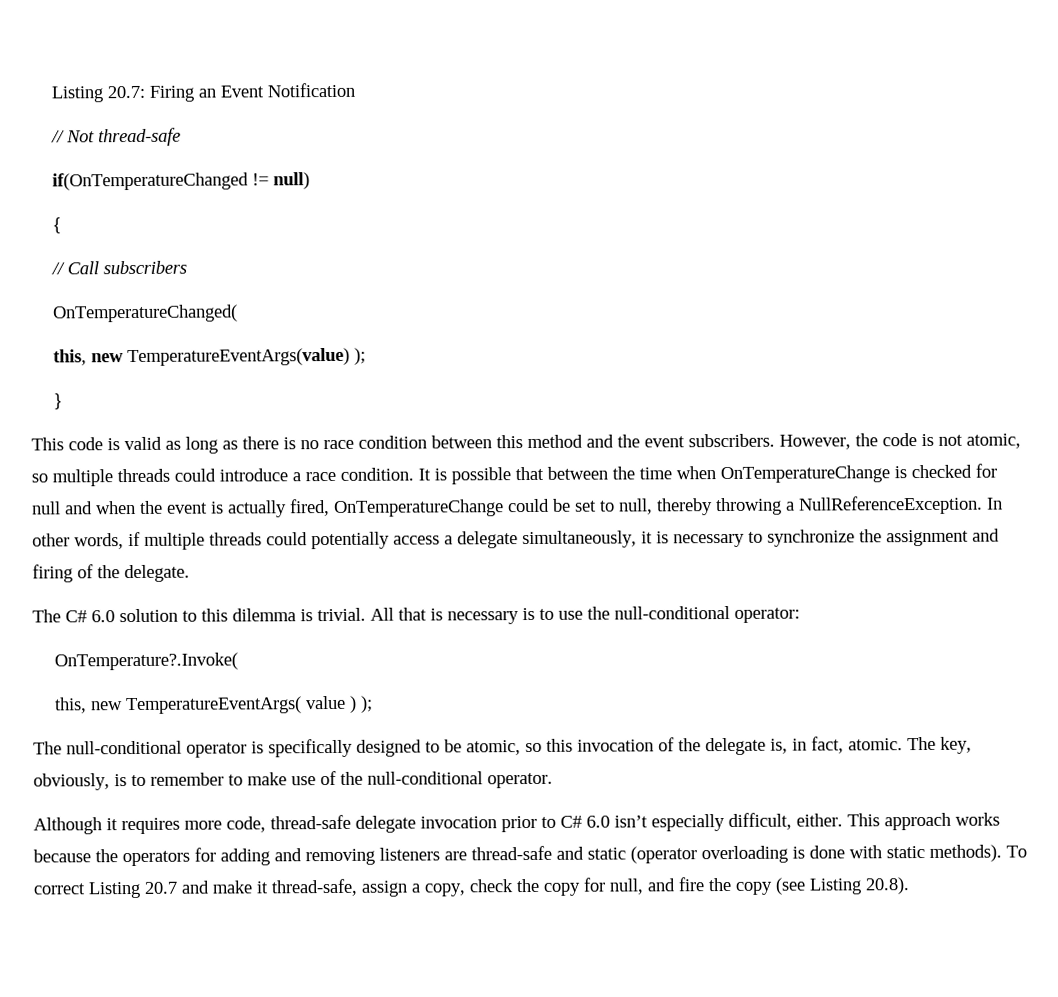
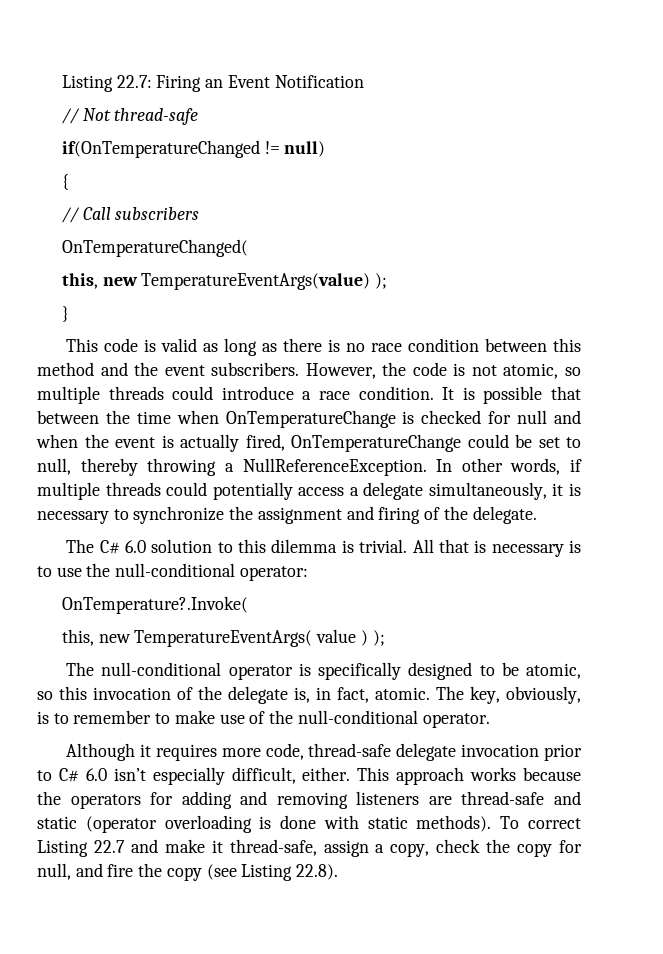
[51,85,146,103] Listing 20.7: -> [61,75,152,92] Listing 22.7:
[144,881,177,894] 20.7 -> [93,840,125,853] 22.7
[865,877,910,895] 20.8). -> [296,864,339,880] 22.8).

